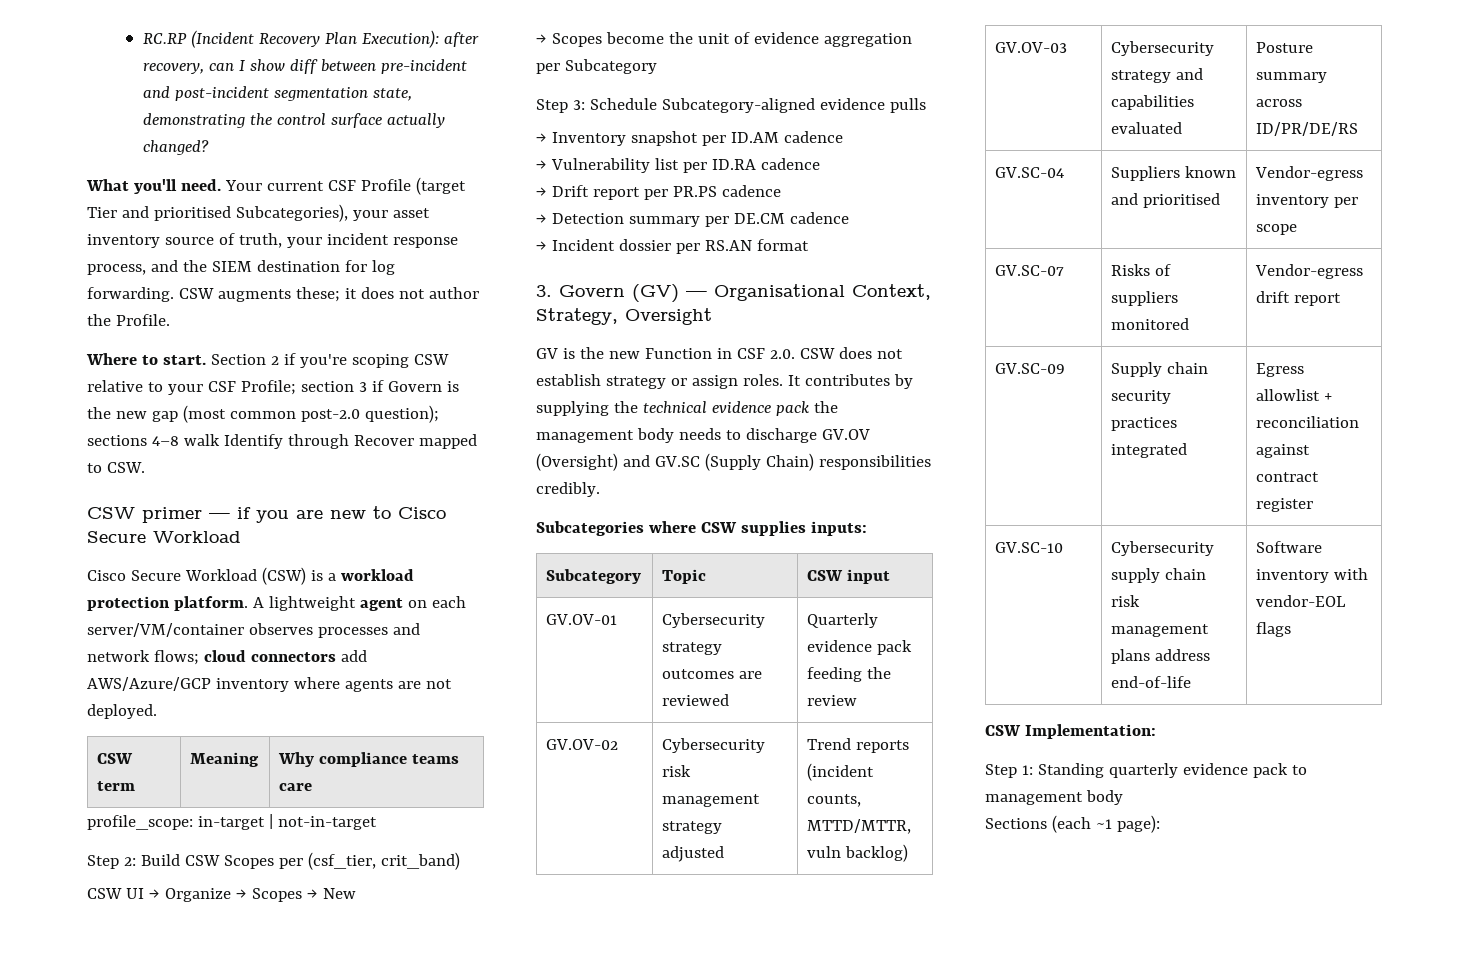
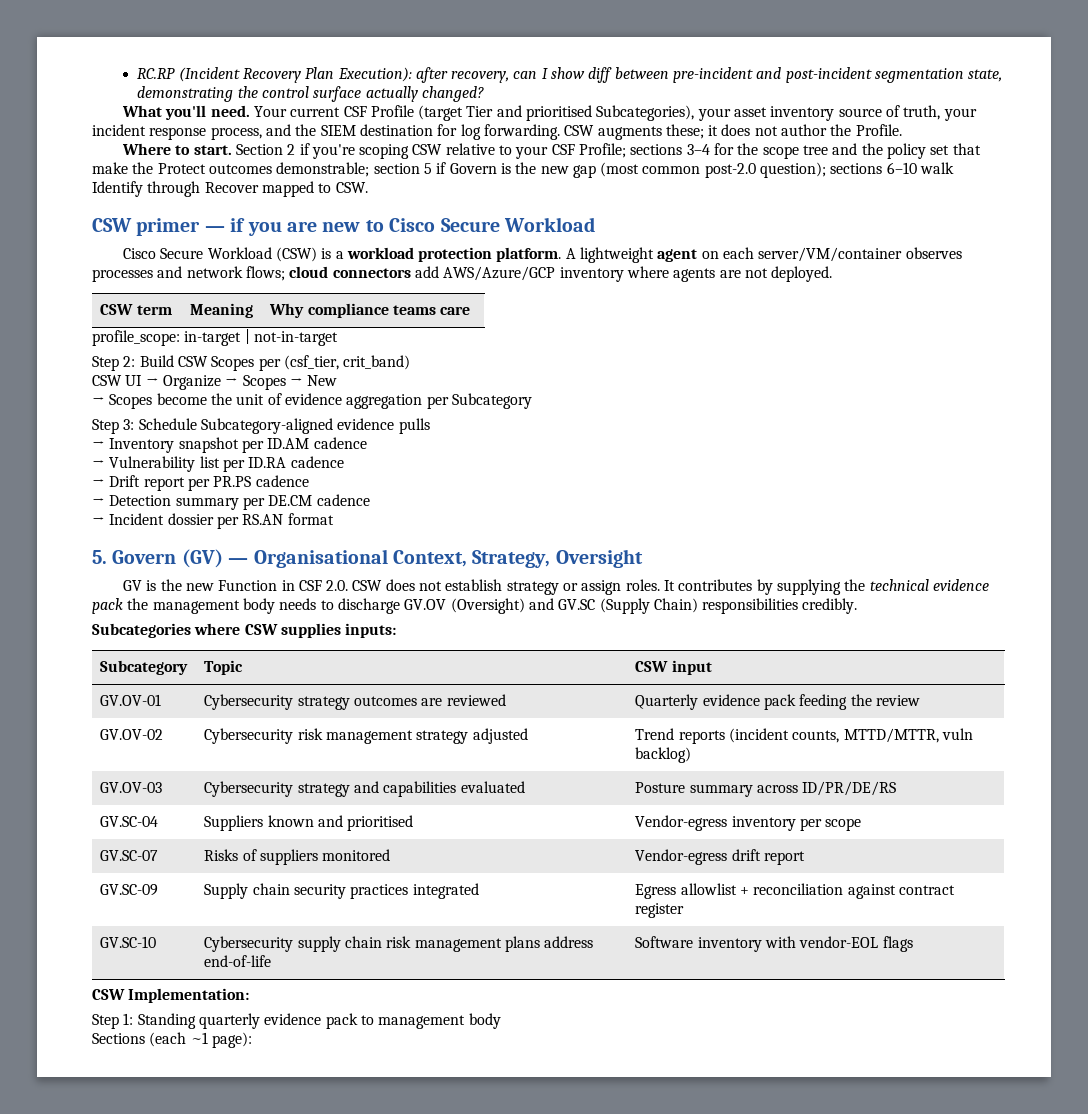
[300,381,367,392] section 3 -> [630,143,981,159] [92,162,432,177] sections 3–4 for the scope tree and the policy set that make the Protect outcomes demonstrable; section 5
[151,436,179,446] 4–8 -> [886,162,917,174] 6–10
[536,285,552,297] 3. -> [92,550,107,564] 5.

